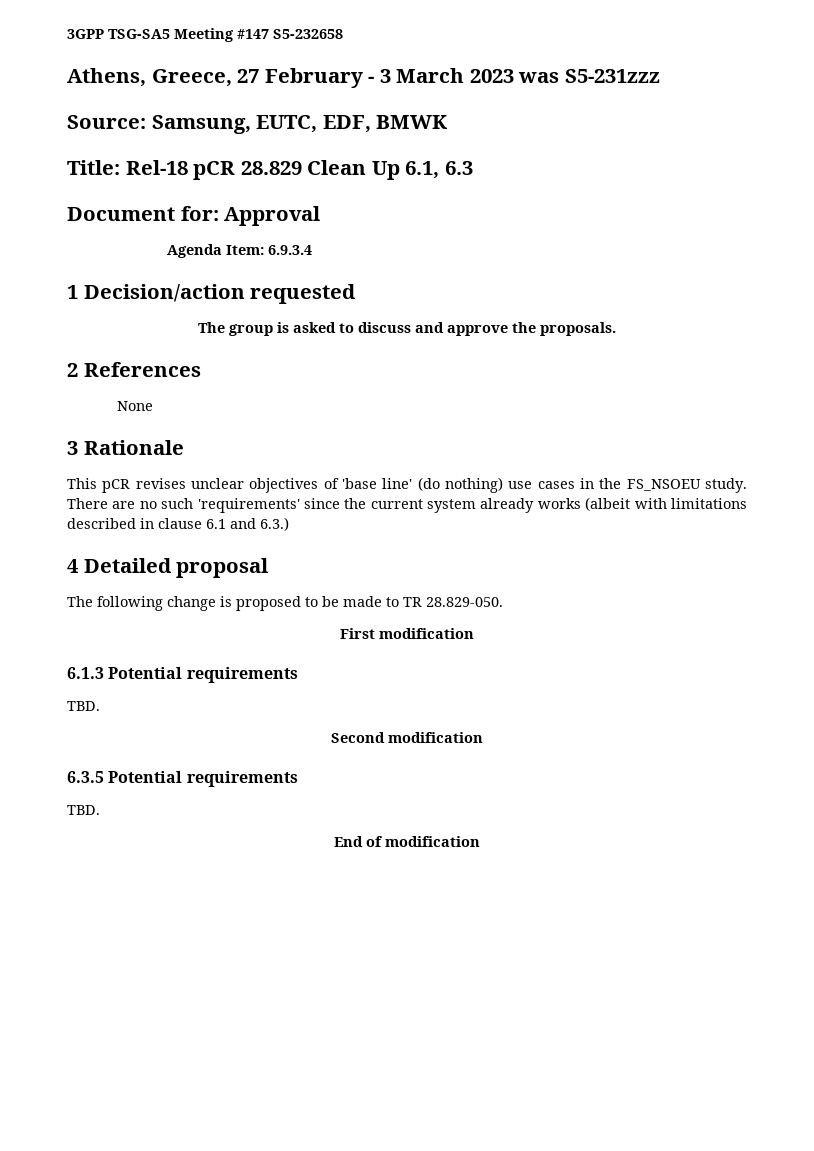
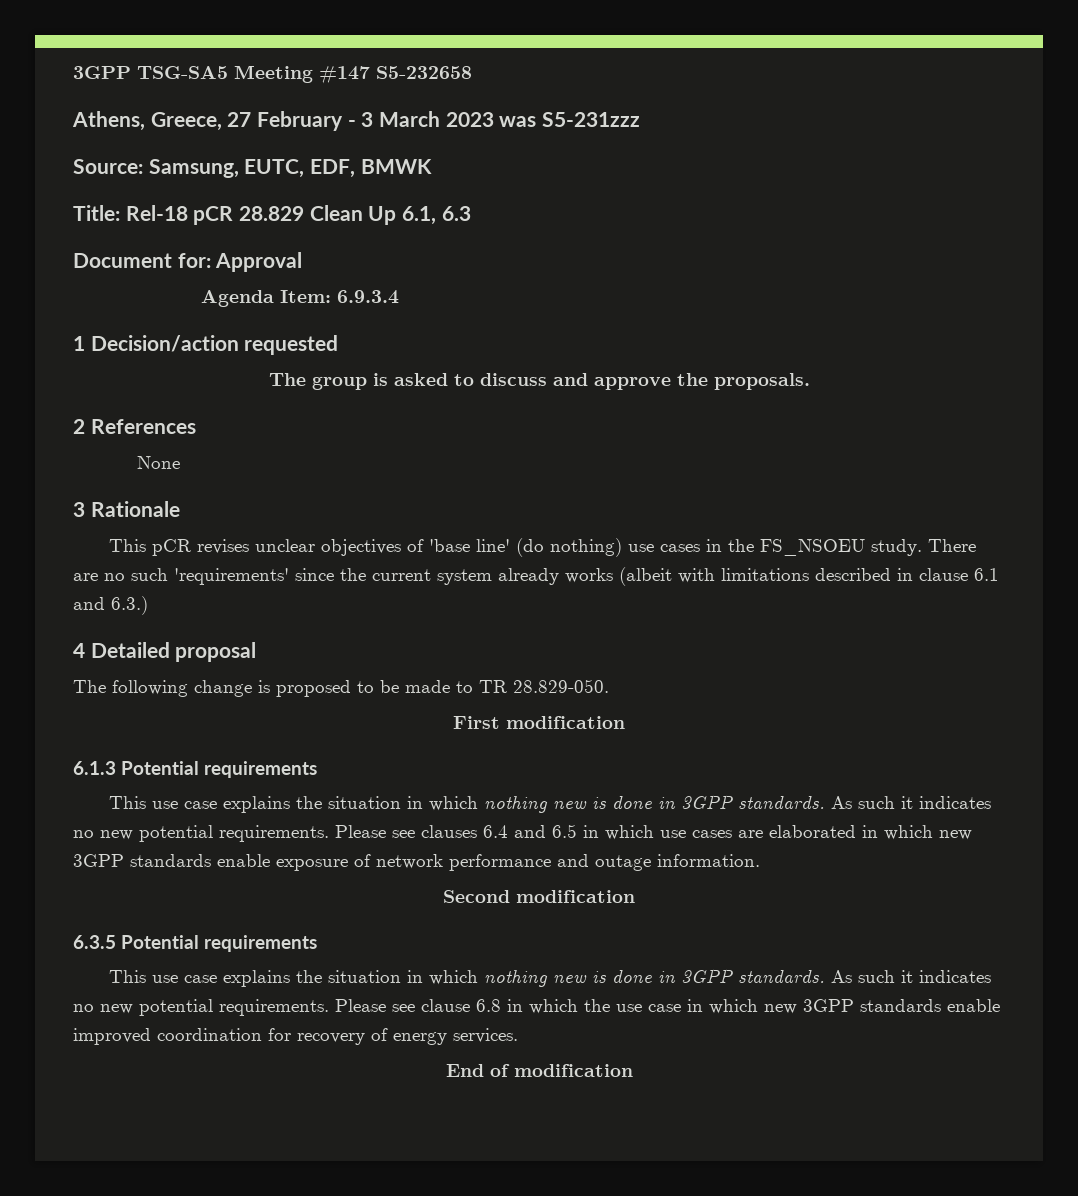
[67,701,100,711] TBD. -> [108,795,991,813] [73,824,972,842] [73,854,760,871] This use case explains the situation in which nothing new is done in 3GPP standards. As such it indicates no new potential requirements. Please see clauses 6.4 and 6.5 in which use cases are elaborated in which new 3GPP standards enable exposure of network performance and outage information.
[67,805,100,815] TBD. -> [108,969,991,987] [73,999,1000,1016] [73,1028,518,1045] This use case explains the situation in which nothing new is done in 3GPP standards. As such it indicates no new potential requirements. Please see clause 6.8 in which the use case in which new 3GPP standards enable improved coordination for recovery of energy services.

